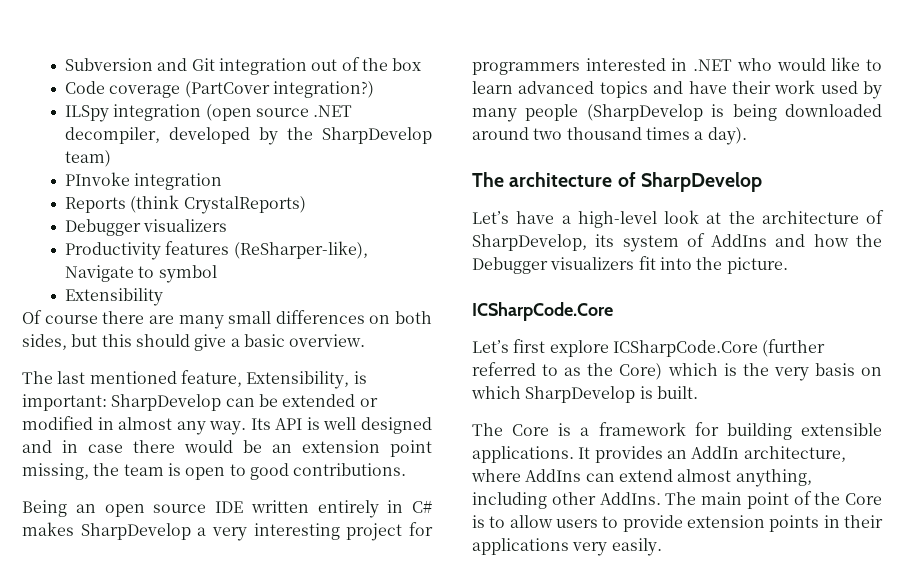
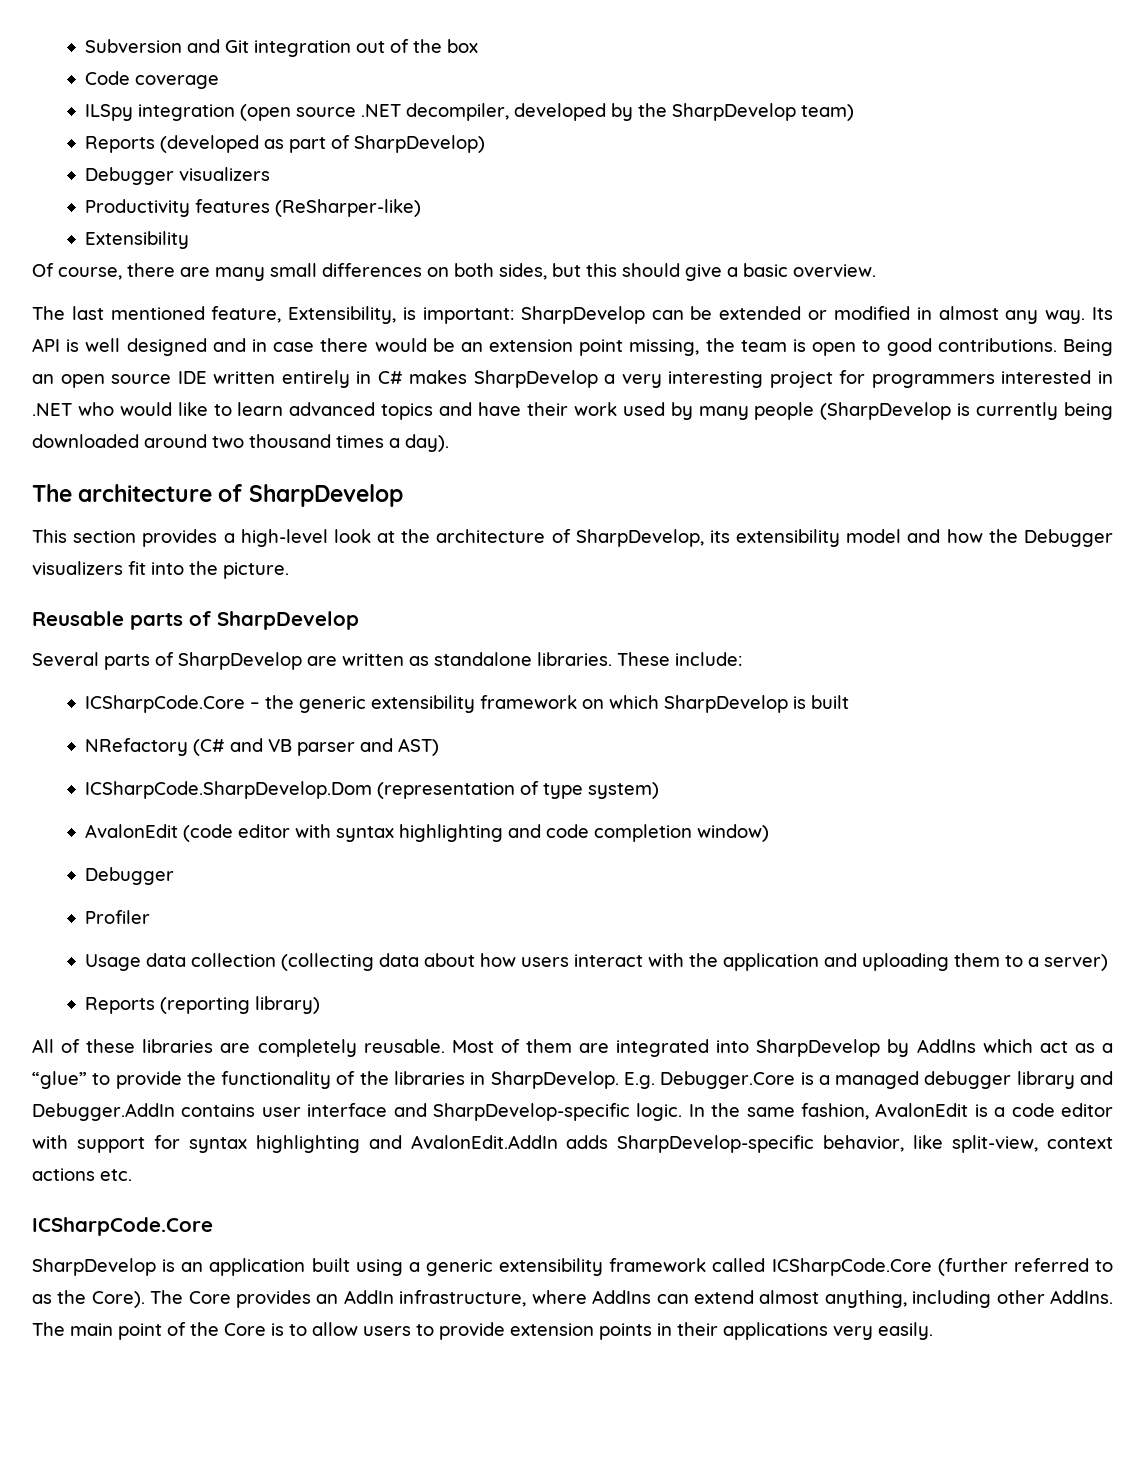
[184,81,375,98] (PartCover integration?) -> (219, 82) none
[65,172,223,190] [65,195,306,214] // PInvoke integration // Reports (think CrystalReports) -> [84,135,485,153] // Reports (developed as part of SharpDevelop)
[233,241,368,259] [65,265,217,283] (ReSharper-like), Navigate to symbol -> [274,199,421,217] (ReSharper-like)
[44,315,98,324] course -> [58,267,122,280] course,
(407, 469) // -> (1057, 345) none
(725, 110) none -> [976,402,1059,420] currently
[472,211,555,224] Let’s have -> [32,529,218,547] This section provides
[622,233,768,252] system of AddIns -> [736,529,902,547] extensibility model
[472,302,613,321] [472,339,609,357] ICSharpCode.Core // Let’s first explore -> [32,611,359,630] [32,652,742,670] [84,695,849,713] [84,738,439,756] [84,781,659,799] [84,824,769,842] [84,867,174,885] [84,910,150,924] [84,953,1108,971] [84,996,320,1014] [32,1039,1113,1057] [32,1071,1113,1089] [32,1103,1113,1121] [32,1135,1113,1153] [32,1168,132,1181] [32,1217,213,1236] [32,1258,766,1276] Reusable parts of SharpDevelop // Several parts of SharpDevelop are written as standalone libraries. These include: // ICSharpCode.Core – the generic extensibility framework on which SharpDevelop is built // NRefactory (C# and VB parser and AST) // ICSharpCode.SharpDevelop.Dom (representation of type system) // AvalonEdit (code editor with syntax highlighting and code completion window) // Debugger // Profiler // Usage data collection (collecting data about how users interact with the application and uploading them to a server) // Reports (reporting library) // All of these libraries are completely reusable. Most of them are integrated into SharpDevelop by AddIns which act as a “glue” to provide the functionality of the libraries in SharpDevelop. E.g. Debugger.Core is a managed debugger library and Debugger.AddIn contains user interface and SharpDevelop-specific logic. In the same fashion, AvalonEdit is a code editor with support for syntax highlighting and AvalonEdit.AddIn adds SharpDevelop-specific behavior, like split-view, context actions etc. // ICSharpCode.Core // SharpDevelop is an application built using a generic extensibility framework called
[619,363,882,381] [471,386,698,403] [472,422,882,440] [472,446,591,463] Core) which is the very basis on which SharpDevelop is built. // The Core is a framework for building extensible applications. It -> [91,1290,231,1308] Core). The Core
[743,446,846,462] architecture, -> [399,1290,527,1307] infrastructure,

